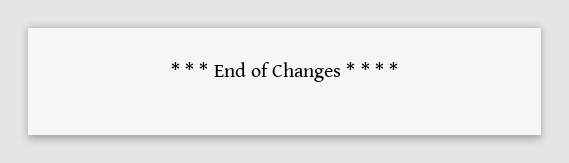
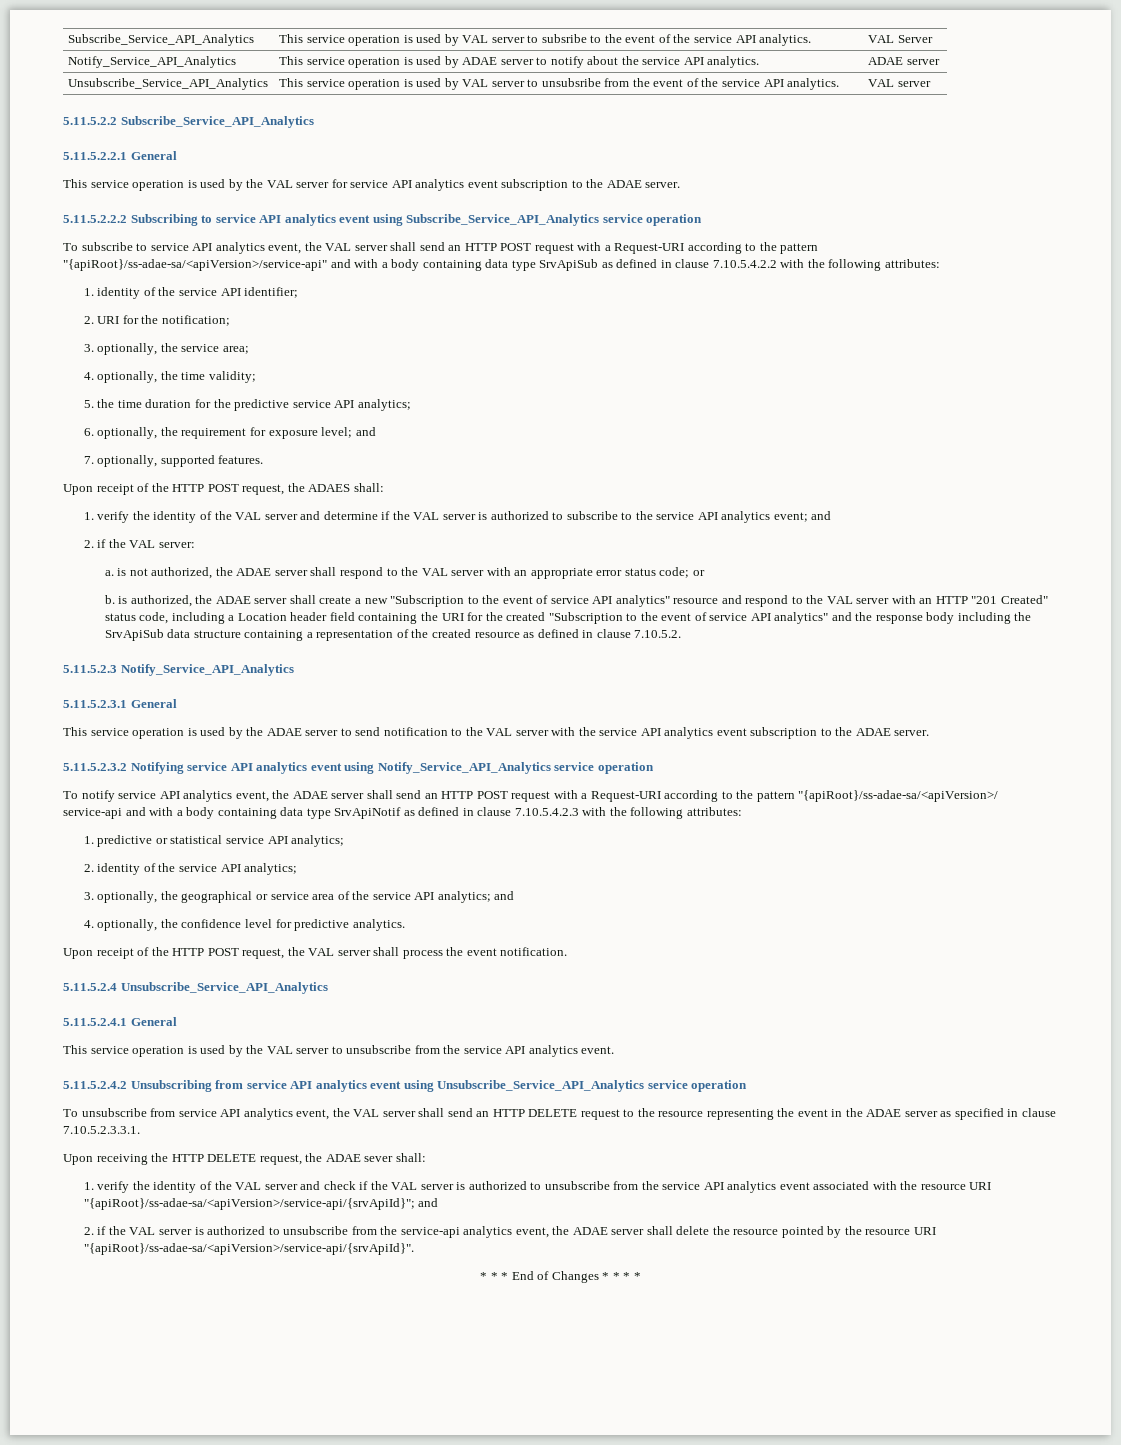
(170, 69) none -> [68,34,255,46] [279,34,812,46] [868,35,933,43] [68,56,237,68] [279,56,760,68] [868,57,940,65] [68,78,269,90] [279,78,840,90] [868,79,931,87] [63,116,314,128] [63,151,177,160] [63,179,681,191] [63,214,703,226] [63,242,819,254] [63,259,940,271] [83,287,299,299] [83,315,230,326] [83,343,249,355] [83,371,256,383] [83,399,411,411] [83,427,376,439] [83,455,264,467] [63,483,384,495] [83,511,832,523] [83,539,195,548] [104,567,705,579] [104,595,1048,607] [104,612,1032,624] [104,629,682,641] [63,664,294,676] [63,699,177,708] [63,727,930,739] [63,762,654,774] [63,790,999,802] [63,807,742,819] [83,835,345,847] [83,863,298,875] [83,891,515,903] [83,919,405,931] [63,947,568,959] [63,982,328,994] [63,1017,177,1026] [63,1045,615,1057] [63,1080,748,1092] [63,1108,1056,1120] [63,1126,140,1134] [63,1153,426,1165] [83,1181,992,1193] [83,1198,439,1210] [83,1226,936,1238] [83,1243,414,1255] Subscribe_Service_API_Analytics | This service operation is used by VAL server to subsribe to the event of the service API analytics. | VAL Server // Notify_Service_API_Analytics | This service operation is used by ADAE server to notify about the service API analytics. | ADAE server // Unsubscribe_Service_API_Analytics | This service operation is used by VAL server to unsubsribe from the event of the service API analytics. | VAL server // 5.11.5.2.2 Subscribe_Service_API_Analytics // 5.11.5.2.2.1 General // This service operation is used by the VAL server for service API analytics event subscription to the ADAE server. // 5.11.5.2.2.2 Subscribing to service API analytics event using Subscribe_Service_API_Analytics service operation // To subscribe to service API analytics event, the VAL server shall send an HTTP POST request with a Request-URI according to the pattern "{apiRoot}/ss-adae-sa/<apiVersion>/service-api" and with a body containing data type SrvApiSub as defined in clause 7.10.5.4.2.2 with the following attributes: // 1. identity of the service API identifier; // 2. URI for the notification; // 3. optionally, the service area; // 4. optionally, the time validity; // 5. the time duration for the predictive service API analytics; // 6. optionally, the requirement for exposure level; and // 7. optionally, supported features. // Upon receipt of the HTTP POST request, the ADAES shall: // 1. verify the identity of the VAL server and determine if the VAL server is authorized to subscribe to the service API analytics event; and // 2. if the VAL server: // a. is not authorized, the ADAE server shall respond to the VAL server with an appropriate error status code; or // b. is authorized, the ADAE server shall create a new "Subscription to the event of service API analytics" resource and respond to the VAL server with an HTTP "201 Created" status code, including a Location header field containing the URI for the created "Subscription to the event of service API analytics" and the response body including the SrvApiSub data structure containing a representation of the created resource as defined in clause 7.10.5.2. // 5.11.5.2.3 Notify_Service_API_Analytics // 5.11.5.2.3.1 General // This service operation is used by the ADAE server to send notification to the VAL server with the service API analytics event subscription to the ADAE server. // 5.11.5.2.3.2 Notifying service API analytics event using Notify_Service_API_Analytics service operation // To notify service API analytics event, the ADAE server shall send an HTTP POST request with a Request-URI according to the pattern "{apiRoot}/ss-adae-sa/<apiVersion>/ service-api and with a body containing data type SrvApiNotif as defined in clause 7.10.5.4.2.3 with the following attributes: // 1. predictive or statistical service API analytics; // 2. identity of the service API analytics; // 3. optionally, the geographical or service area of the service API analytics; and // 4. optionally, the confidence level for predictive analytics. // Upon receipt of the HTTP POST request, the VAL server shall process the event notification. // 5.11.5.2.4 Unsubscribe_Service_API_Analytics // 5.11.5.2.4.1 General // This service operation is used by the VAL server to unsubscribe from the service API analytics event. // 5.11.5.2.4.2 Unsubscribing from service API analytics event using Unsubscribe_Service_API_Analytics service operation // To unsubscribe from service API analytics event, the VAL server shall send an HTTP DELETE request to the resource representing the event in the ADAE server as specified in clause 7.10.5.2.3.3.1. // Upon receiving the HTTP DELETE request, the ADAE sever shall: // 1. verify the identity of the VAL server and check if the VAL server is authorized to unsubscribe from the service API analytics event associated with the resource URI "{apiRoot}/ss-adae-sa/<apiVersion>/service-api/{srvApiId}"; and // 2. if the VAL server is authorized to unsubscribe from the service-api analytics event, the ADAE server shall delete the resource pointed by the resource URI "{apiRoot}/ss-adae-sa/<apiVersion>/service-api/{srvApiId}". //

